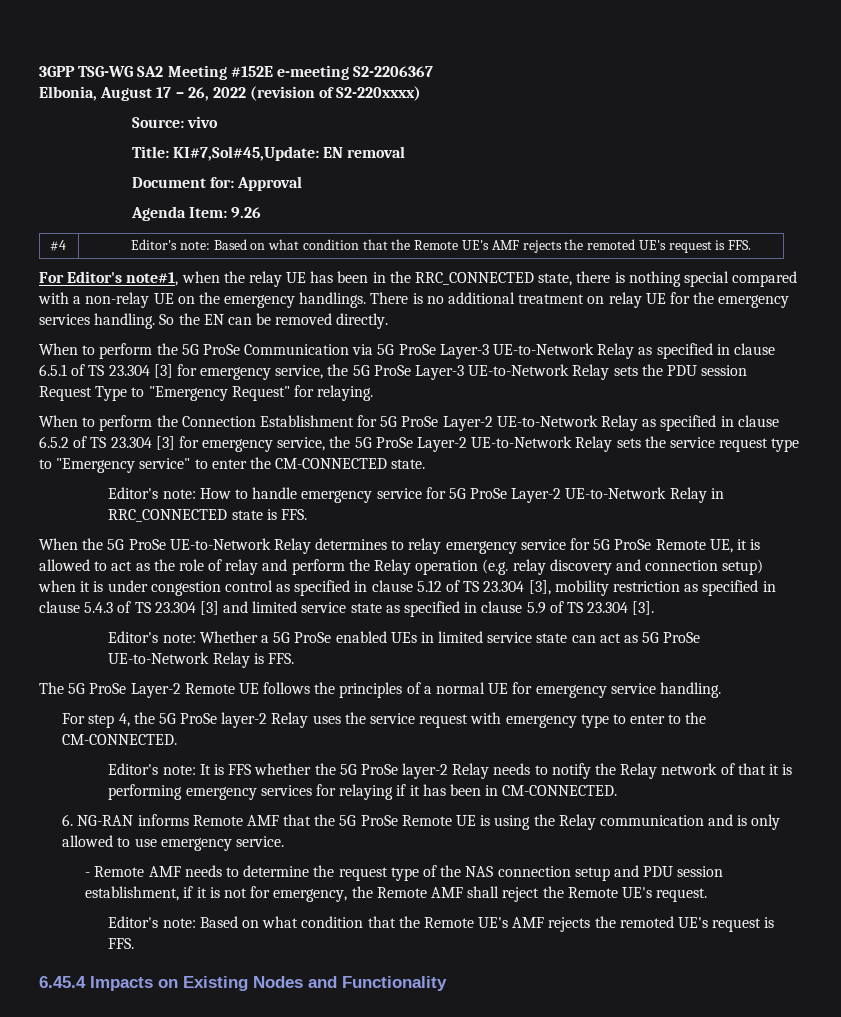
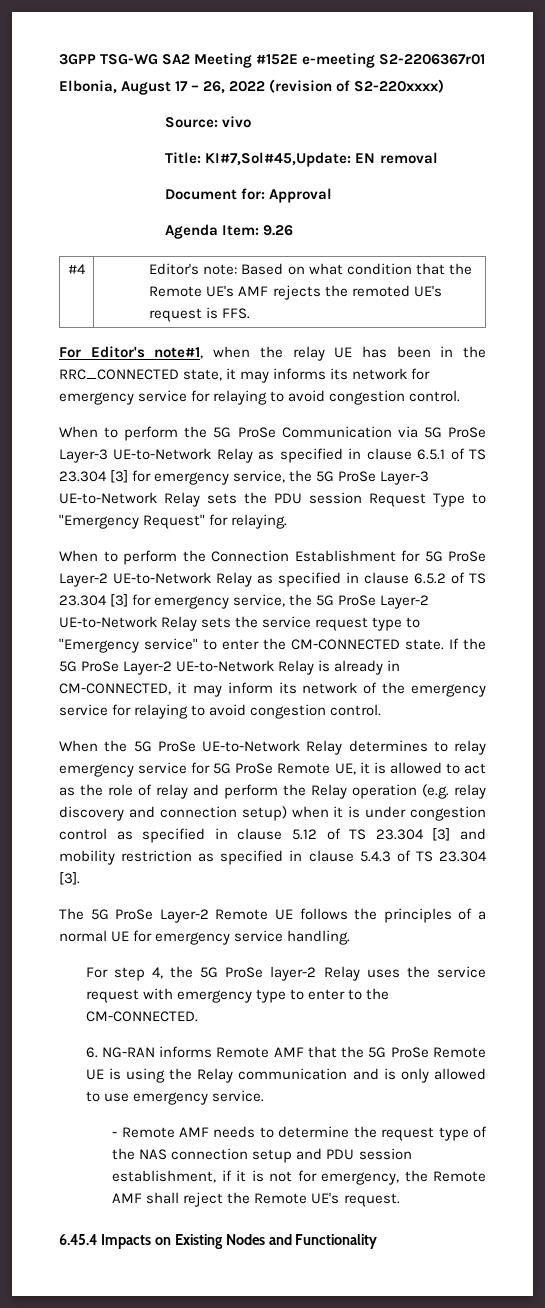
[353,66,434,77] S2-2206367 -> [379,54,486,65] S2-2206367r01
[576,271,798,287] [38,292,790,308] [39,313,389,329] there is nothing special compared with a non-relay UE on the emergency handlings. There is no additional treatment on relay UE for the emergency services handling. So the EN can be removed directly. -> [226,368,431,383] [59,390,461,405] it may informs its network for emergency service for relaying to avoid congestion control.
[108,487,724,503] [108,509,307,522] // Editor's note: How to handle emergency service for 5G ProSe Layer-2 UE-to-Network Relay in RRC_CONNECTED state is FFS. -> [449,638,486,650] [59,660,401,675] [59,682,486,697] [59,704,382,719] If the 5G ProSe Layer-2 UE-to-Network Relay is already in CM-CONNECTED, it may inform its network of the emergency service for relaying to avoid congestion control.
[528,580,551,595] [3], -> [432,828,487,841] [3] and
[199,601,655,617] [108,631,701,643] [108,652,294,668] [3] and limited service state as specified in clause 5.9 of TS 23.304 [3]. // Editor's note: Whether a 5G ProSe enabled UEs in limited service state can act as 5G ProSe UE-to-Network Relay is FFS. -> [59,872,80,885] [3].
[108,763,793,779] [108,784,618,800] // Editor's note: It is FFS whether the 5G ProSe layer-2 Relay needs to notify the Relay network of that it is performing emergency services for relaying if it has been in CM-CONNECTED. -> (198, 1016) none
[108,916,775,932] [108,938,135,949] // Editor's note: Based on what condition that the Remote UE's AMF rejects the remoted UE's request is FFS. -> (400, 1200) none

